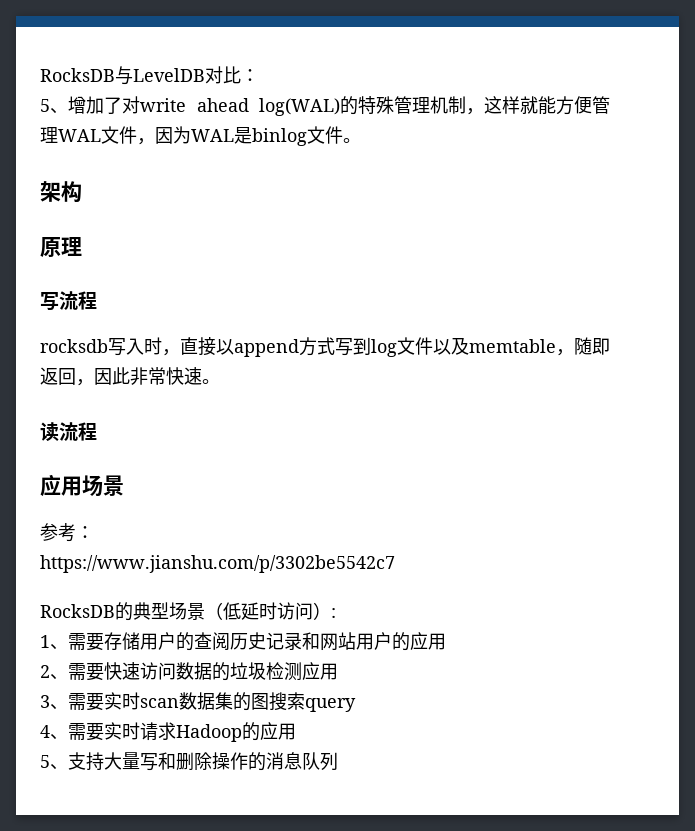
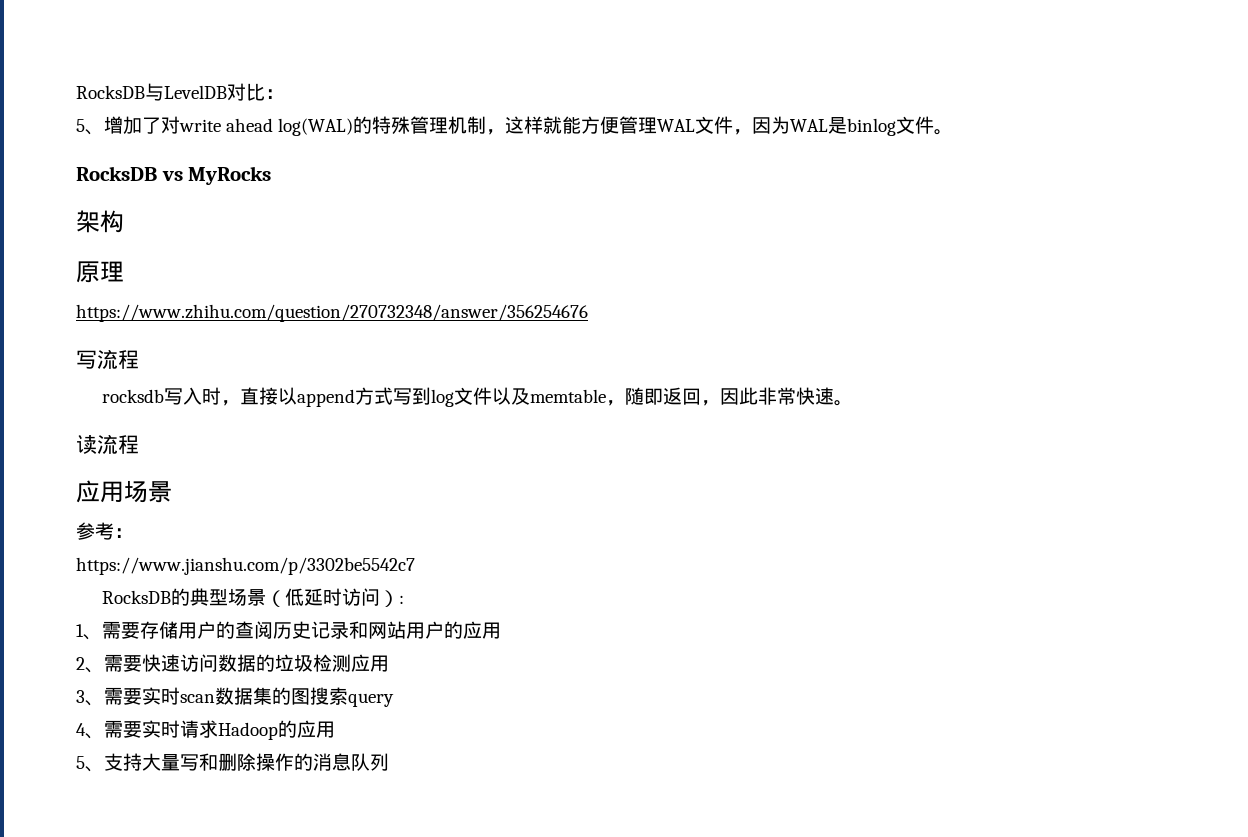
(361, 140) none -> [76,166,272,185] // RocksDB vs MyRocks
(82, 246) none -> [76,304,588,322] // https://www.zhihu.com/question/270732348/answer/356254676

